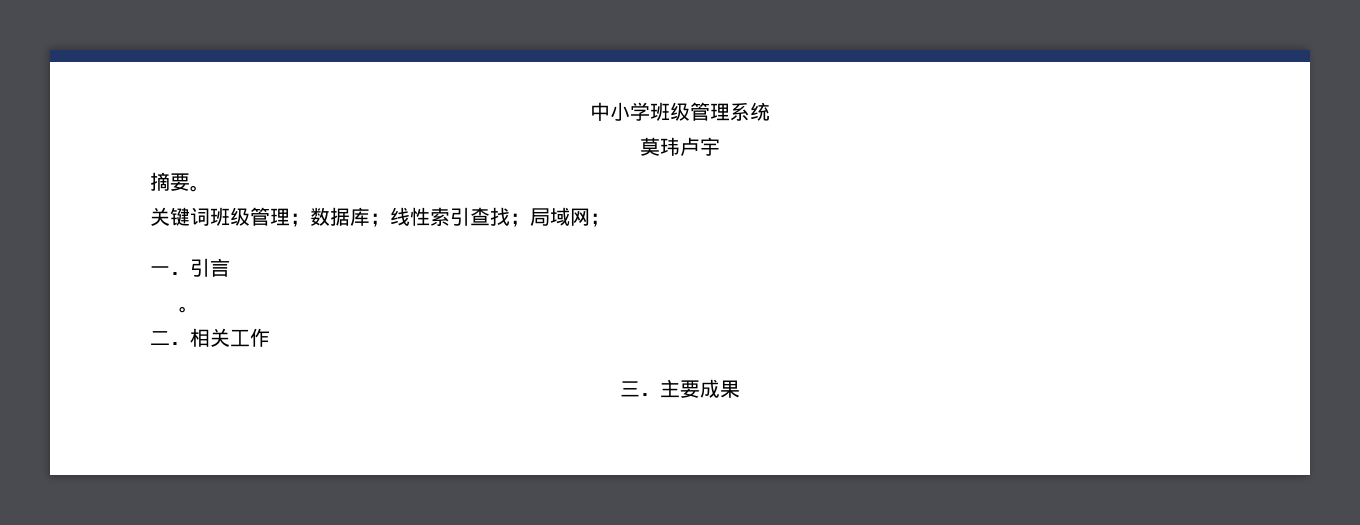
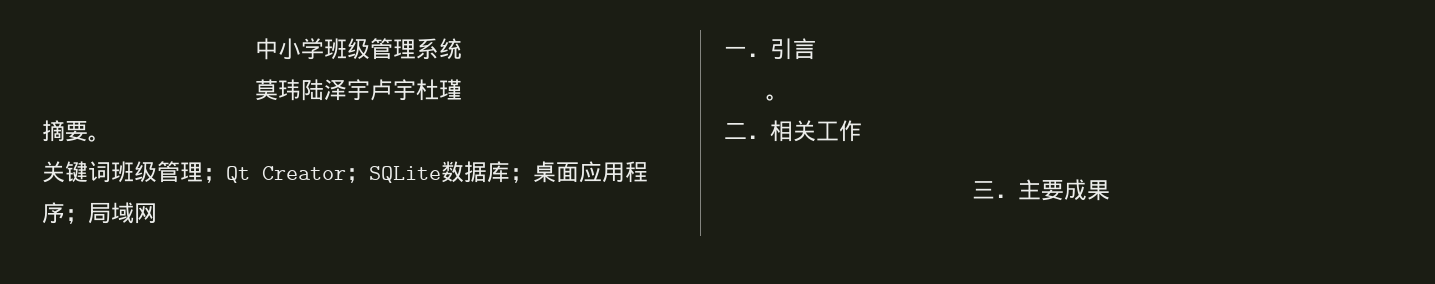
(680, 146) none -> [301,79,370,101] 陆泽宇
(720, 146) none -> [416,79,462,101] 杜瑾
[310,207,510,227] 数据库；线性索引查找 -> [226,161,648,183] [42,202,65,224] Qt Creator；SQLite数据库；桌面应用程序
[590,213,610,227] ； -> (157, 213) none

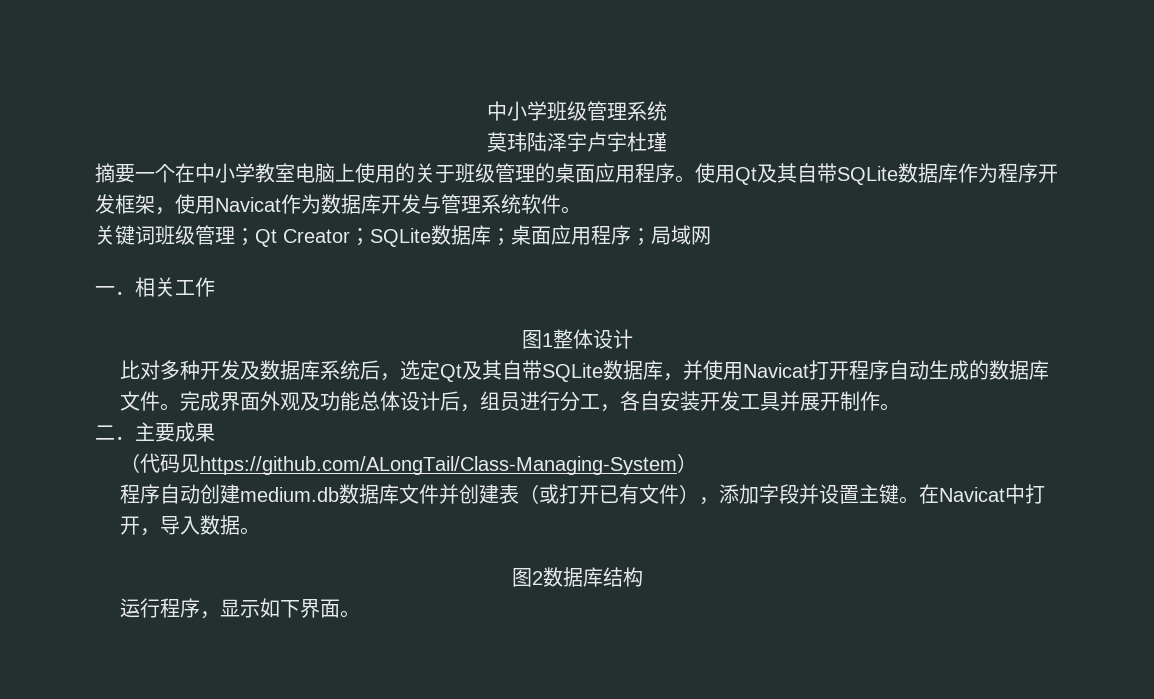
(88, 131) none -> [135,163,1058,185] [95,194,561,215] 一个在中小学教室电脑上使用的关于班级管理的桌面应用程序。使用Qt及其自带SQLite数据库作为程序开发框架，使用Navicat作为数据库开发与管理系统软件
[770,38,816,60] [765,94,789,101] [724,123,770,139] 引言 // 。 // 二． -> (135, 293) none
[971,179,1110,201] 三．主要成果 -> [521,329,633,349] [120,360,1050,382] [120,391,901,412] [95,422,215,442] [120,453,698,475] [120,484,1046,505] [120,515,261,536] [511,567,643,587] [120,598,361,619] 图1整体设计 // 比对多种开发及数据库系统后，选定Qt及其自带SQLite数据库，并使用Navicat打开程序自动生成的数据库文件。完成界面外观及功能总体设计后，组员进行分工，各自安装开发工具并展开制作。 // 二．主要成果 // （代码见https://github.com/ALongTail/Class-Managing-System） // 程序自动创建medium.db数据库文件并创建表（或打开已有文件），添加字段并设置主键。在Navicat中打开，导入数据。 // 图2数据库结构 // 运行程序，显示如下界面。

